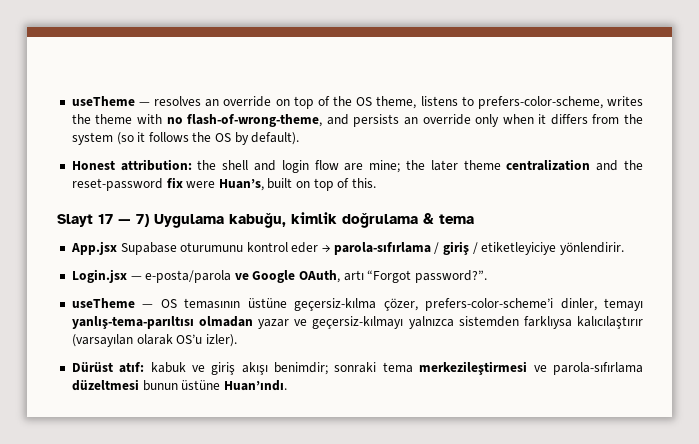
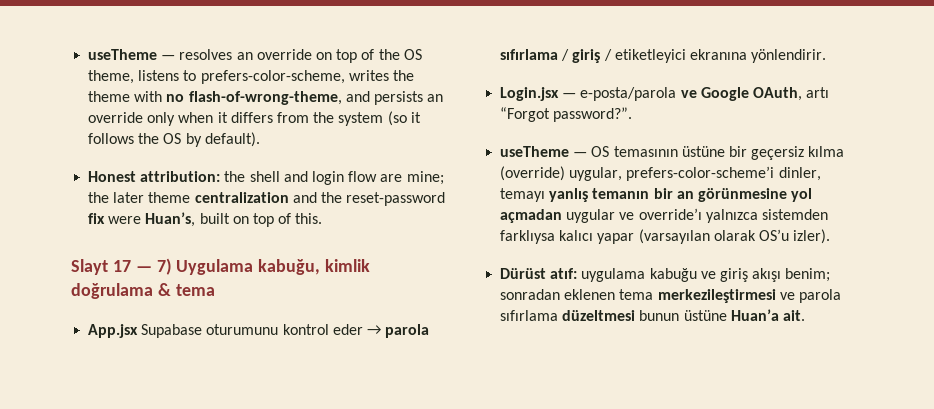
[333,242,431,255] parola-sıfırlama -> [385,324,430,338] [500,49,559,60] parola sıfırlama
[481,242,557,255] etiketleyiciye -> [614,49,747,63] etiketleyici ekranına
[294,298,643,311] [71,316,404,329] geçersiz-kılma çözer, prefers-color-scheme’i dinler, temayı yanlış-tema-parıltısı olmadan yazar ve geçersiz-kılmayı -> [728,146,845,160] [500,166,821,181] [500,188,813,202] [500,208,702,223] bir geçersiz kılma (override) uygular, prefers-color-scheme’i dinler, temayı yanlış temanın bir an görünmesine yol açmadan uygular ve override’ı
[577,316,643,329] kalıcılaştırır -> [559,230,635,244] kalıcı yapar
[150,362,186,373] kabuk -> [581,268,697,282] uygulama kabuğu
[274,362,377,375] benimdir; sonraki -> [785,268,831,282] [500,289,616,300] benim; sonradan eklenen
[553,362,643,375] parola-sıfırlama -> [798,289,841,303] [500,310,559,321] parola sıfırlama
[223,380,287,391] Huan’ındı. -> [730,309,805,321] Huan’a ait.

